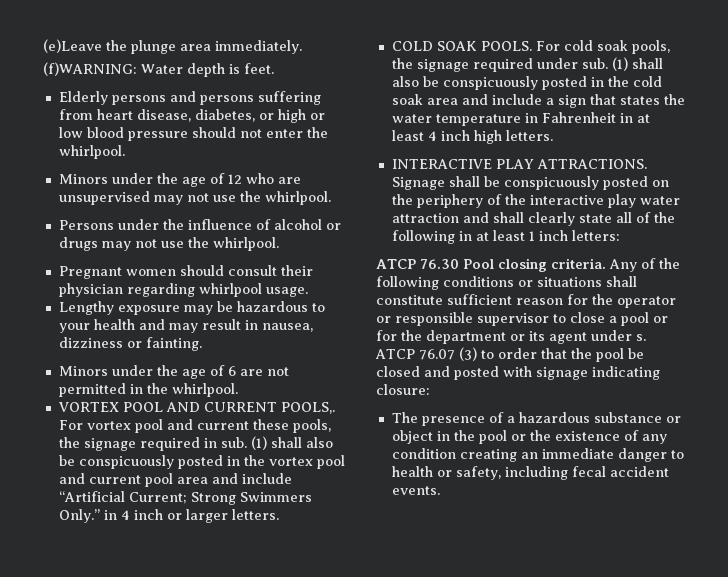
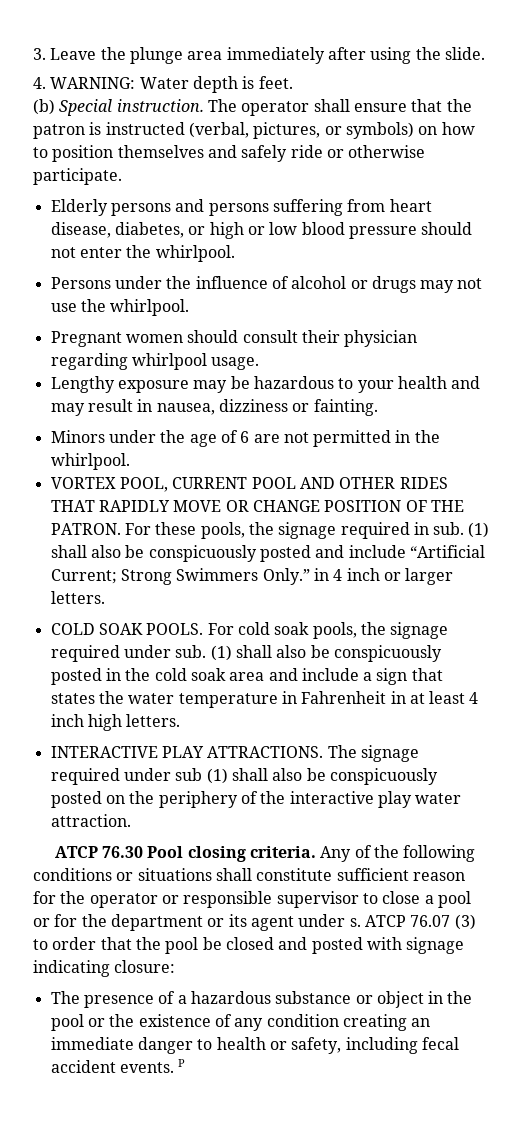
[43,39,102,53] (e)Leave -> [33,48,97,60] 3. Leave
[215,40,302,54] [43,62,274,77] immediately. // (f)WARNING: Water depth is feet. -> [226,47,485,64] [33,76,293,93] [33,99,472,116] [33,122,475,139] [33,145,426,162] [33,168,122,185] immediately after using the slide. // 4. WARNING: Water depth is feet. // (b) Special instruction. The operator shall ensure that the patron is instructed (verbal, pictures, or symbols) on how to position themselves and safely ride or otherwise participate.
[58,173,301,187] [58,191,331,205] // Minors under the age of 12 who are unsupervised may not use the whirlpool. -> (235, 253) none
[122,402,335,414] [58,419,249,433] POOL AND CURRENT POOLS,. For vortex pool and current -> [119,477,448,492] [50,500,464,512] [50,523,151,535] POOL, CURRENT POOL AND OTHER RIDES THAT RAPIDLY MOVE OR CHANGE POSITION OF THE PATRON. For
[226,455,345,469] [58,473,208,487] in the vortex pool and current pool area -> (311, 553) none
[391,176,480,190] Signage shall -> [327,745,419,762] [50,768,303,785] The signage required under sub (1) shall also
[391,212,675,226] [391,230,620,244] attraction and shall clearly state all of the following in at least 1 inch letters: -> [50,814,131,827] attraction.
(440, 490) none -> [178,1059,186,1067] P

